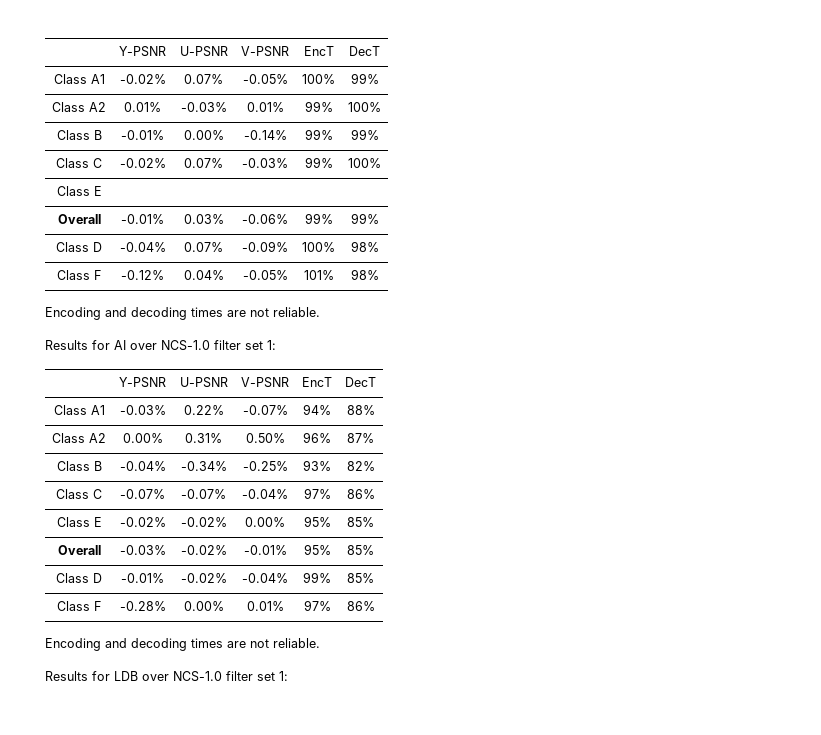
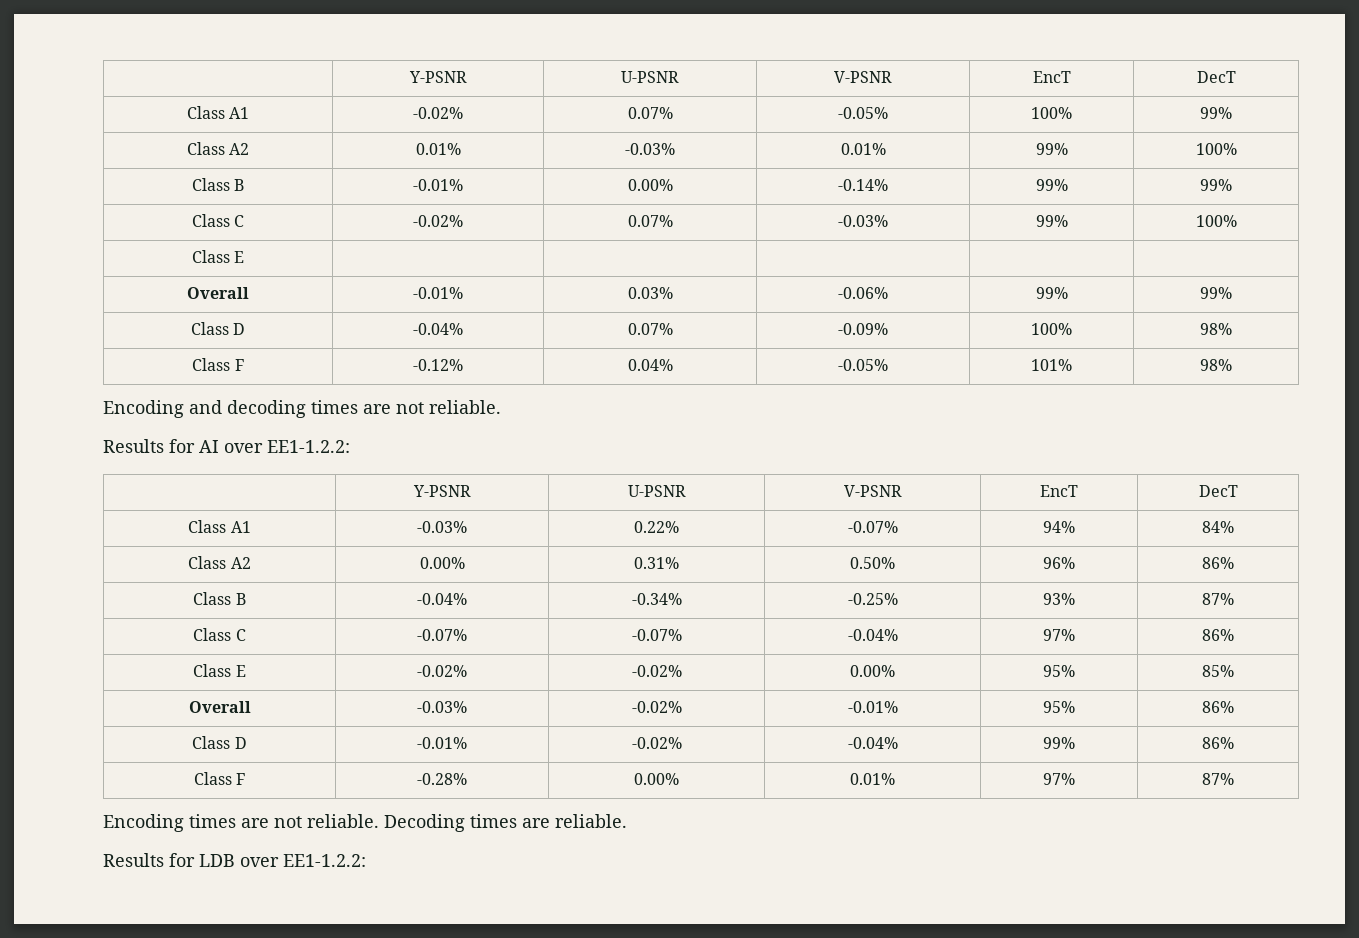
[161,340,276,351] NCS-1.0 filter set 1: -> [267,440,350,453] EE1-1.2.2:
[346,405,375,415] 88% -> [1202,521,1234,533] 84%
[347,433,374,443] 87% -> [1202,557,1234,569] 86%
[346,461,375,471] 82% -> [1202,593,1234,605] 87%
[347,545,374,555] 85% -> [1202,701,1234,713] 86%
[347,573,374,583] 85% -> [1202,737,1234,749] 86%
[346,601,375,611] [45,638,320,651] 86% // Encoding and decoding times are not reliable. -> [1202,773,1234,785] [103,814,627,832] 87% // Encoding times are not reliable. Decoding times are reliable.
[173,671,288,682] NCS-1.0 filter set 1: -> [283,854,366,867] EE1-1.2.2:

